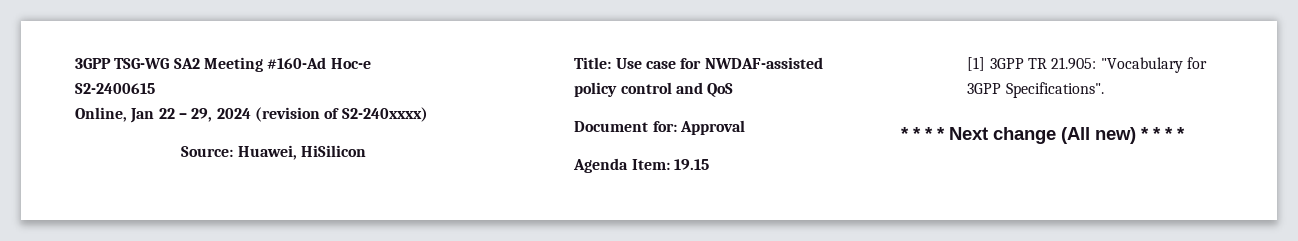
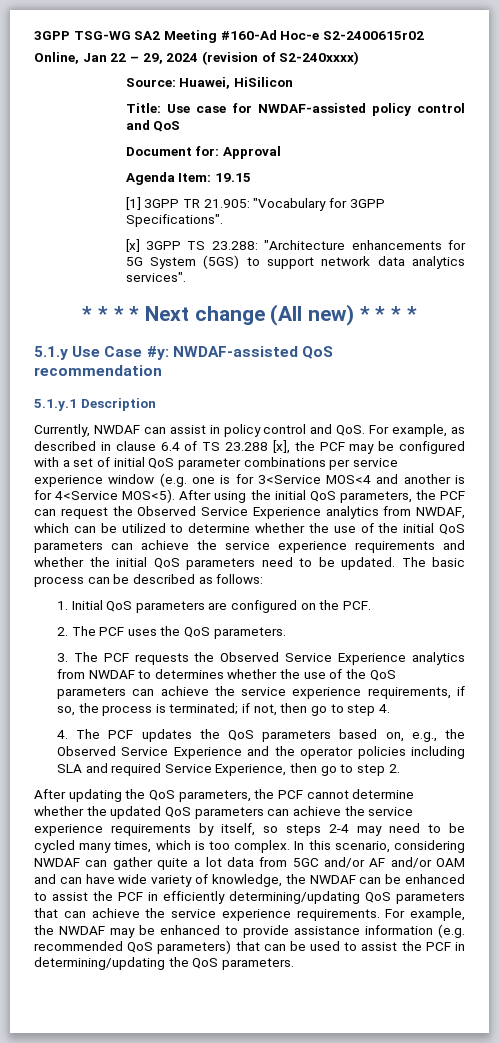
[75,83,155,94] S2-2400615 -> [322,31,424,40] S2-2400615r02
(1104, 90) none -> [125,239,467,252] [125,255,465,269] [125,272,186,282] // [x] 3GPP TS 23.288: "Architecture enhancements for 5G System (5GS) to support network data analytics services".
(1185, 133) none -> [34,346,333,360] [34,365,162,376] [34,398,156,411] [34,424,466,437] [34,440,465,454] [34,457,398,470] [34,473,466,487] [34,489,466,503] [34,506,465,519] [34,523,465,535] [34,540,465,553] [34,557,465,570] [34,574,264,587] [56,600,372,613] [56,626,286,639] [56,652,465,665] [56,669,396,681] [56,686,465,699] [56,703,391,716] [56,729,466,742] [56,746,466,759] [56,763,400,776] [34,789,415,802] [34,806,414,819] [34,823,465,836] [34,840,465,853] [34,857,465,870] [34,874,465,887] [34,891,465,904] [34,908,465,921] [34,924,465,938] [34,940,466,954] [34,957,294,970] // 5.1.y Use Case #y: NWDAF-assisted QoS recommendation // 5.1.y.1 Description // Currently, NWDAF can assist in policy control and QoS. For example, as described in clause 6.4 of TS 23.288 [x], the PCF may be configured with a set of initial QoS parameter combinations per service experience window (e.g. one is for 3<Service MOS<4 and another is for 4<Service MOS<5). After using the initial QoS parameters, the PCF can request the Observed Service Experience analytics from NWDAF, which can be utilized to determine whether the use of the initial QoS parameters can achieve the service experience requirements and whether the initial QoS parameters need to be updated. The basic process can be described as follows: // 1. Initial QoS parameters are configured on the PCF. // 2. The PCF uses the QoS parameters. // 3. The PCF requests the Observed Service Experience analytics from NWDAF to determines whether the use of the QoS parameters can achieve the service experience requirements, if so, the process is terminated; if not, then go to step 4. // 4. The PCF updates the QoS parameters based on, e.g., the Observed Service Experience and the operator policies including SLA and required Service Experience, then go to step 2. // After updating the QoS parameters, the PCF cannot determine whether the updated QoS parameters can achieve the service experience requirements by itself, so steps 2-4 may need to be cycled many times, which is too complex. In this scenario, considering NWDAF can gather quite a lot data from 5GC and/or AF and/or OAM and can have wide variety of knowledge, the NWDAF can be enhanced to assist the PCF in efficiently determining/updating QoS parameters that can achieve the service experience requirements. For example, the NWDAF may be enhanced to provide assistance information (e.g. recommended QoS parameters) that can be used to assist the PCF in determining/updating the QoS parameters.

